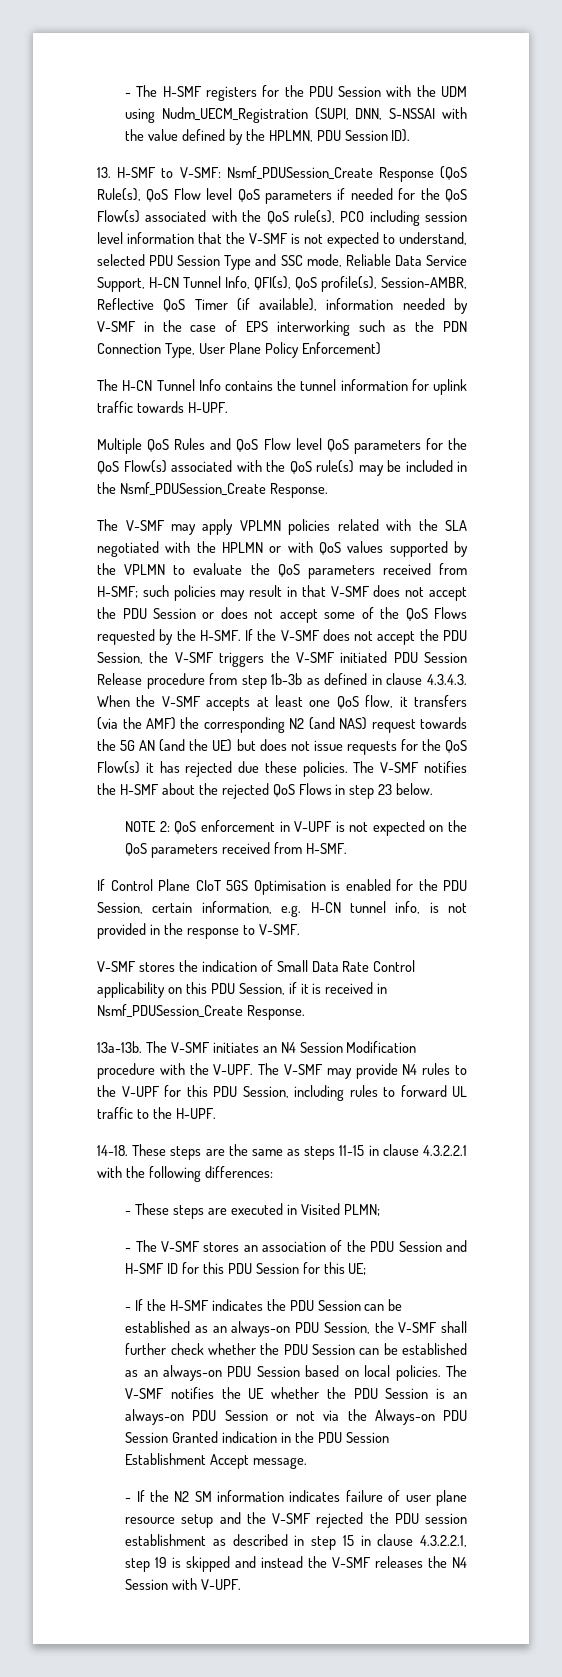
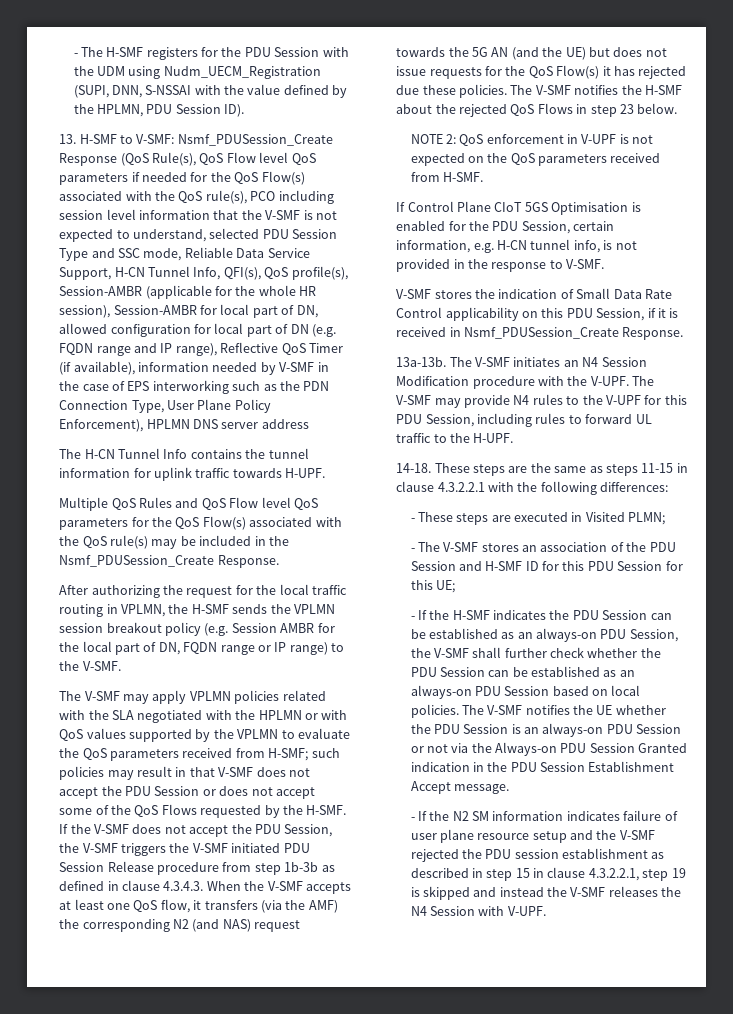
[381,277,467,289] Session-AMBR, -> [59,285,317,299] [59,304,318,318] [59,323,336,337] [59,343,217,356] Session-AMBR (applicable for the whole HR session), Session-AMBR for local part of DN, allowed configuration for local part of DN (e.g. FQDN range and IP range),
[301,342,381,355] Enforcement) -> [59,419,309,432] Enforcement), HPLMN DNS server address
(328, 490) none -> [59,584,347,598] [59,604,335,617] [59,622,335,636] [59,641,345,655] [59,661,121,671] // After authorizing the request for the local traffic routing in VPLMN, the H-SMF sends the VPLMN session breakout policy (e.g. Session AMBR for the local part of DN, FQDN range or IP range) to the V-SMF.

